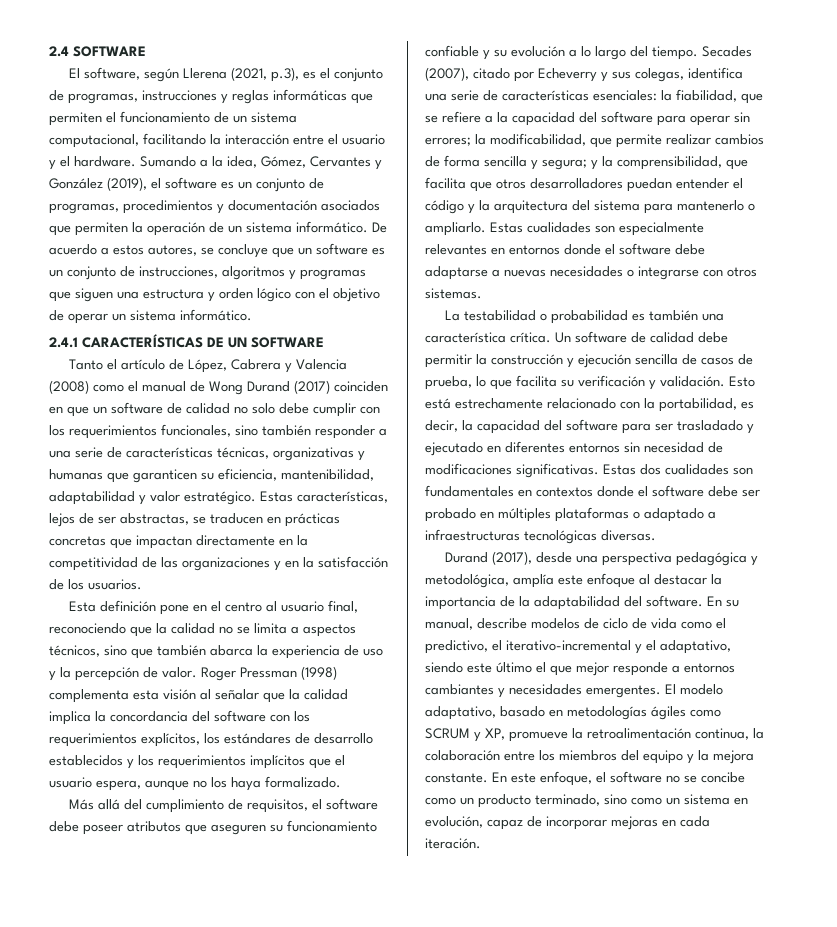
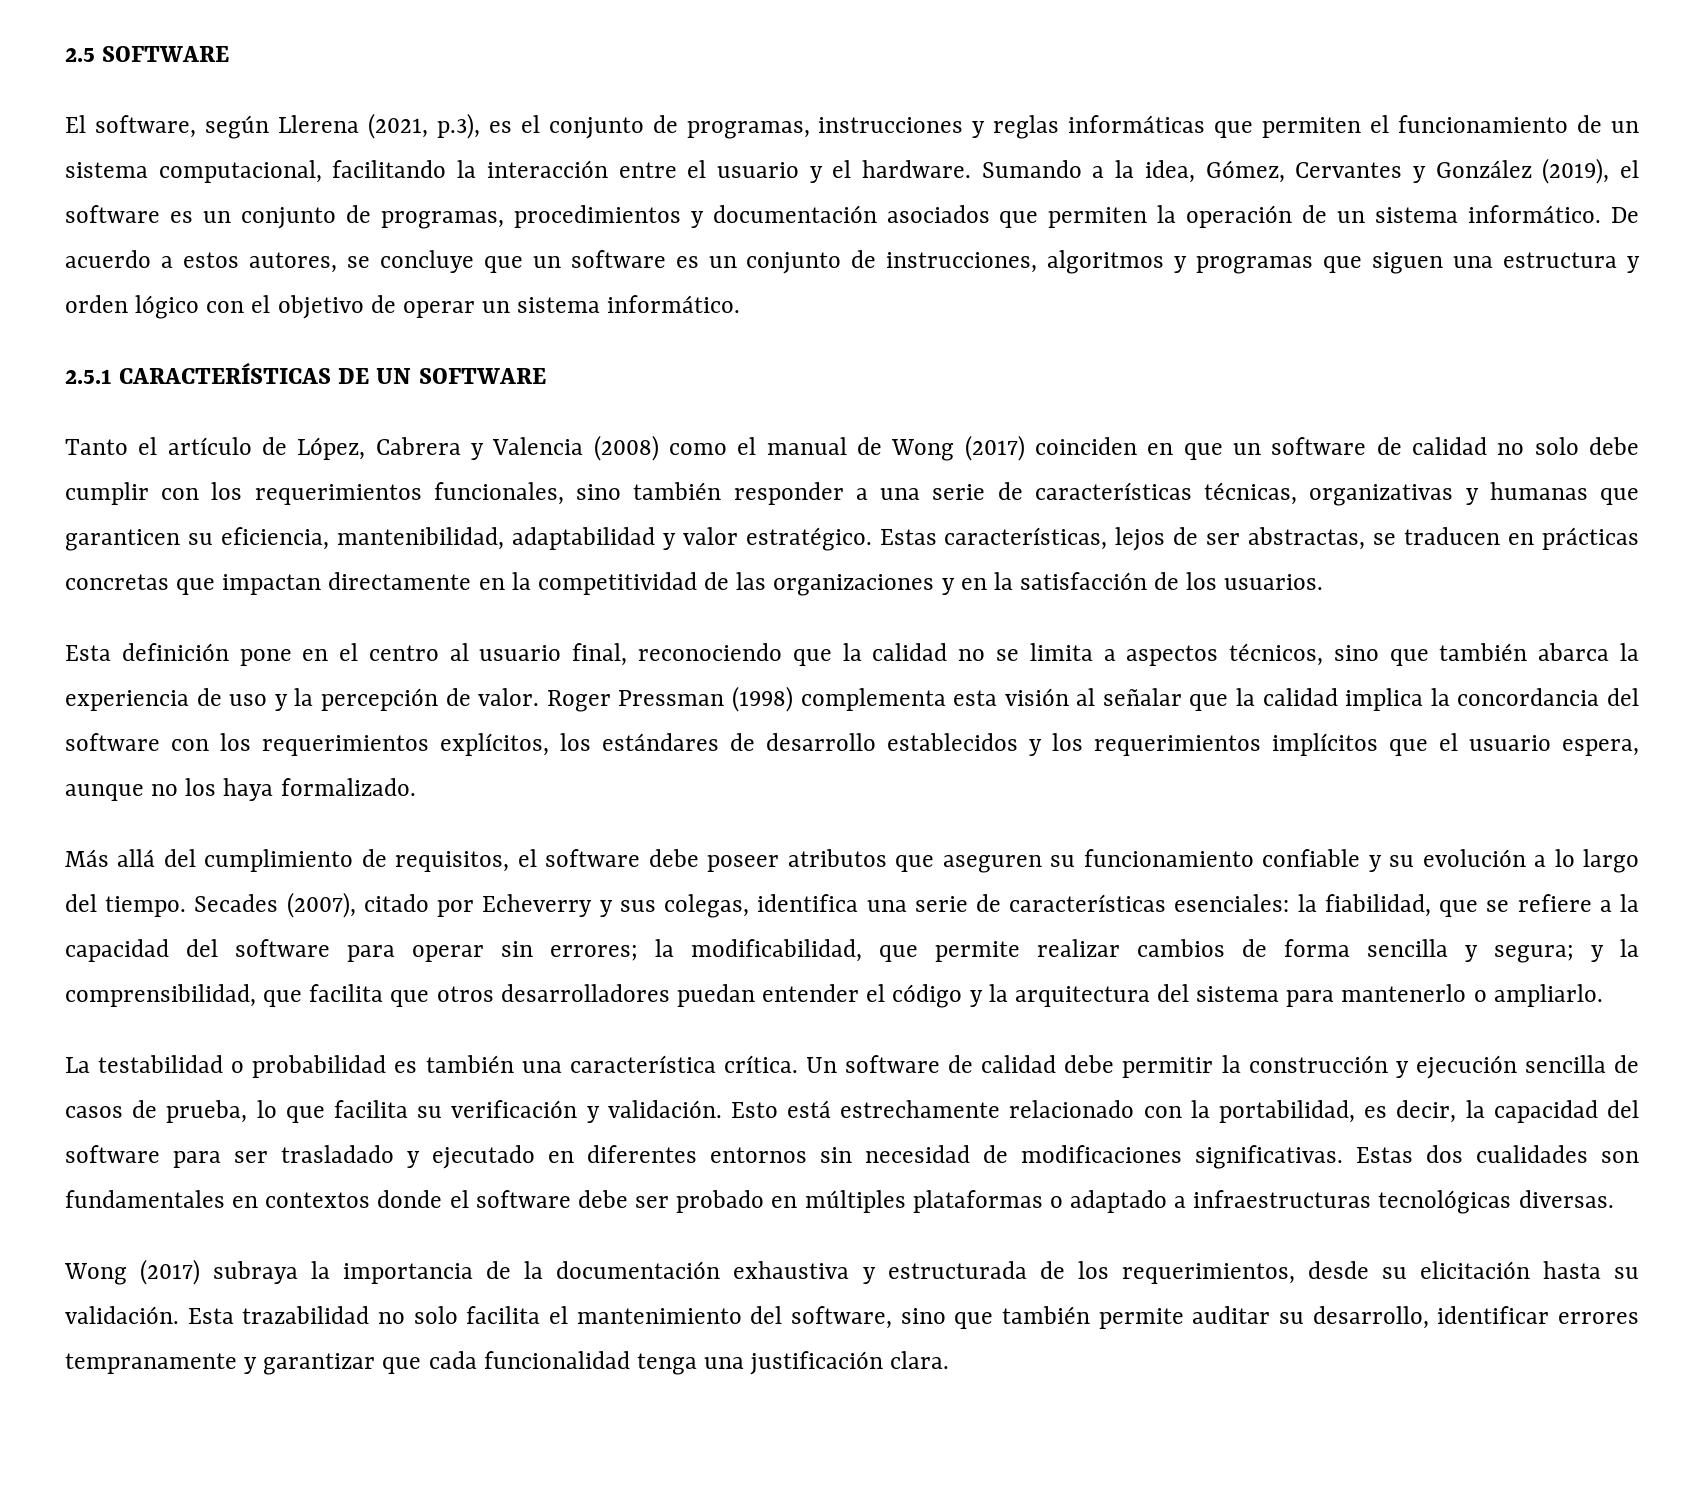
[49,46,69,57] 2.4 -> [65,48,95,62] 2.5
[49,337,78,348] 2.4.1 -> [65,369,112,384] 2.5.1
[247,381,290,392] Durand -> (955, 450) none
[490,222,704,236] [425,243,705,255] [425,266,757,280] [425,288,482,299] Estas cualidades son especialmente relevantes en entornos donde el software debe adaptarse a nuevas necesidades o integrarse con otros sistemas. -> (1603, 995) none
[444,551,758,566] [425,573,722,588] [425,595,739,610] [425,618,726,630] [425,640,731,654] [425,662,735,676] [425,684,723,698] [425,706,721,720] [425,728,764,742] [425,750,754,764] [425,771,745,786] [425,794,748,808] [425,816,710,830] [425,838,481,849] Durand (2017), desde una perspectiva pedagógica y metodológica, amplía este enfoque al destacar la importancia de la adaptabilidad del software. En su manual, describe modelos de ciclo de vida como el predictivo, el iterativo-incremental y el adaptativo, siendo este último el que mejor responde a entornos cambiantes y necesidades emergentes. El modelo adaptativo, basado en metodologías ágiles como SCRUM y XP, promueve la retroalimentación continua, la colaboración entre los miembros del equipo y la mejora constante. En este enfoque, el software no se concibe como un producto terminado, sino como un sistema en evolución, capaz de incorporar mejoras en cada iteración. -> [64,1259,1640,1285] [65,1306,1640,1329] [65,1351,950,1375] Wong (2017) subraya la importancia de la documentación exhaustiva y estructurada de los requerimientos, desde su elicitación hasta su validación. Esta trazabilidad no solo facilita el mantenimiento del software, sino que también permite auditar su desarrollo, identificar errores tempranamente y garantizar que cada funcionalidad tenga una justificación clara.

